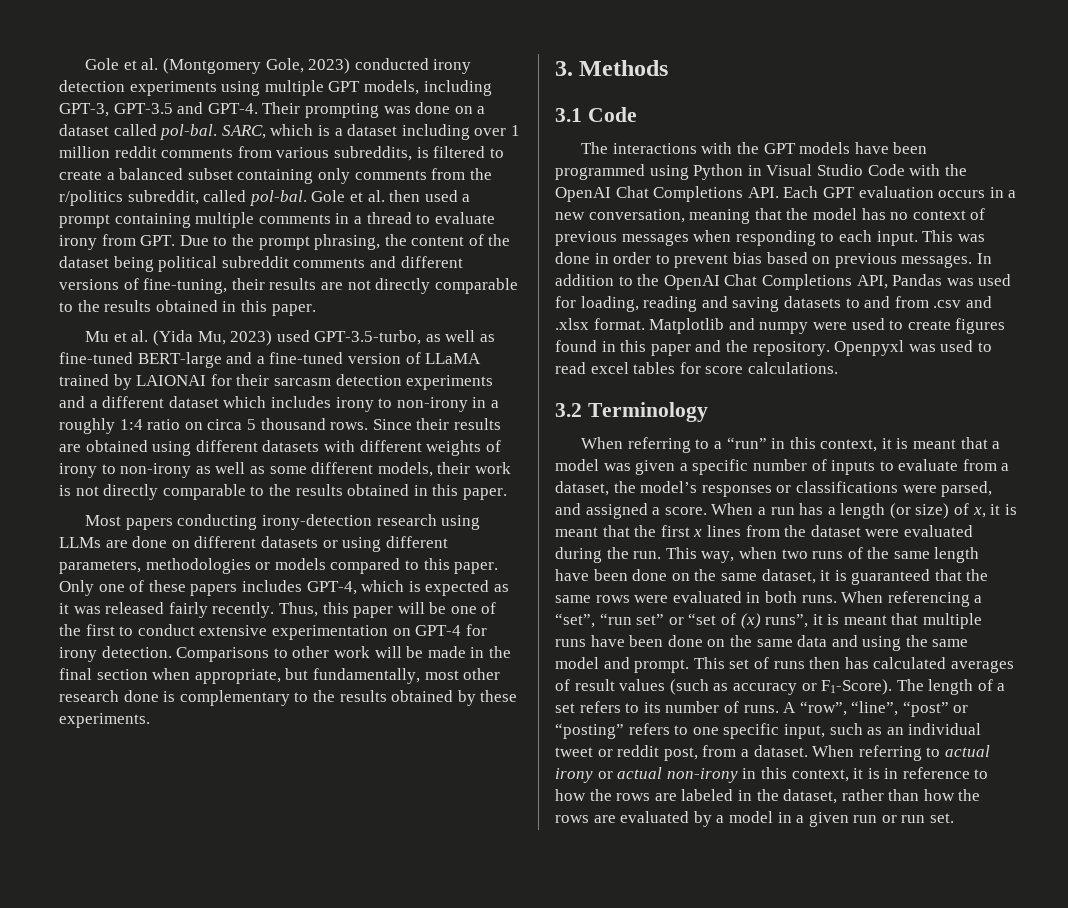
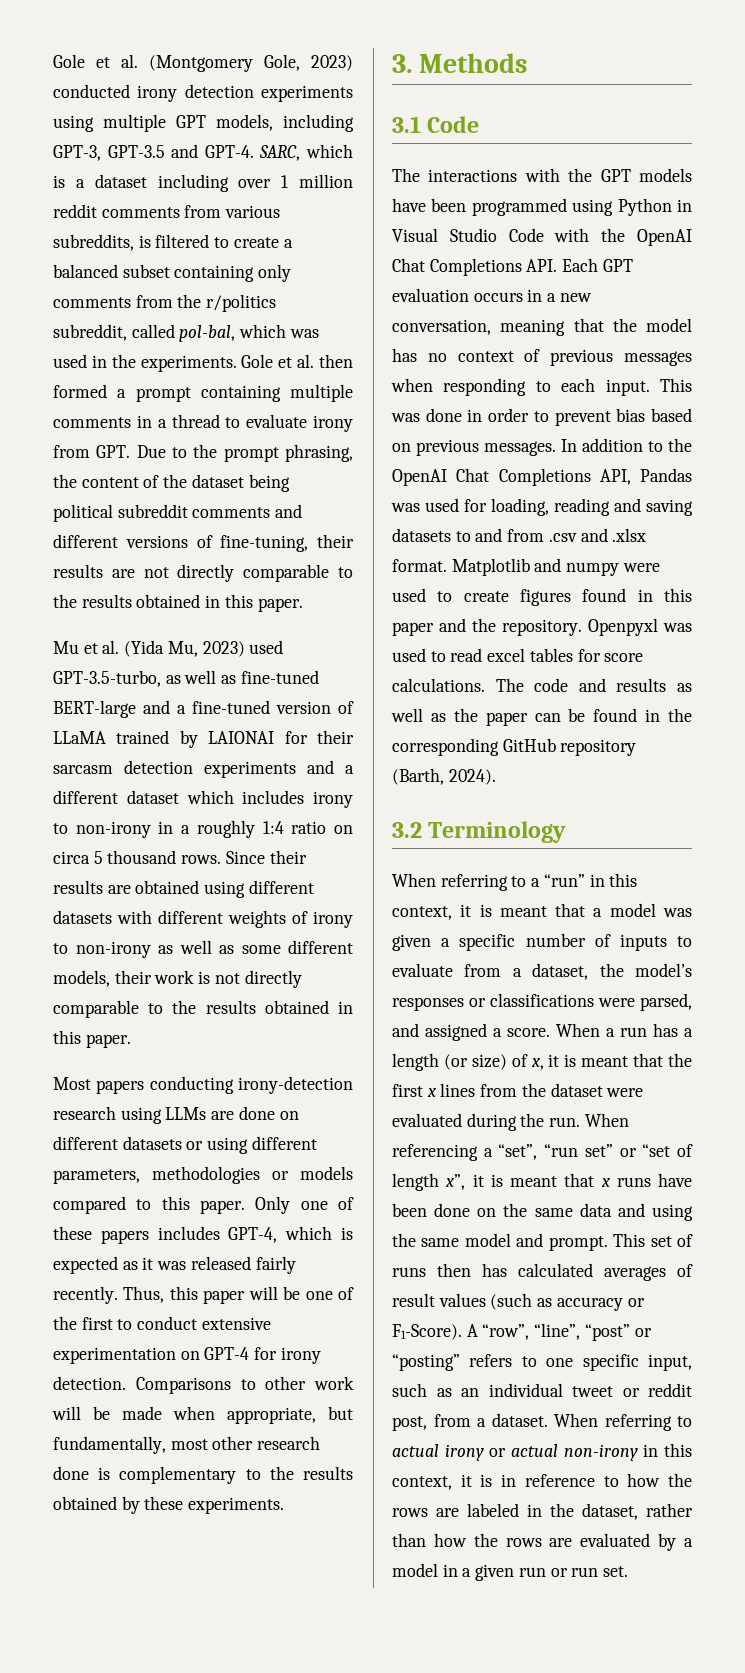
[262,102,486,118] [59,124,218,140] Their prompting was done on a dataset called pol-bal. -> (254, 151) none
[249,190,307,206] pol-bal. -> [179,324,319,342] [53,354,237,372] pol-bal, which was used in the experiments.
[424,190,458,202] used -> [53,384,107,398] formed
[470,646,511,658] [59,668,148,680] in the final section -> (162, 1413) none
(838, 368) none -> [495,678,692,692] [391,708,692,726] [392,738,637,756] [392,768,496,785] The code and results as well as the paper can be found in the corresponding GitHub repository (Barth, 2024).
[665,547,980,563] [555,569,989,585] [555,591,837,603] This way, when two runs of the same length have been done on the same dataset, it is guaranteed that the same rows were evaluated in both runs. -> (581, 1122) none
[740,613,983,629] (x) runs”, it is meant that multiple -> [392,1173,611,1191] length x”, it is meant that x
[896,679,1006,695] [555,701,779,713] The length of a set refers to its number of runs. -> (462, 1332) none

